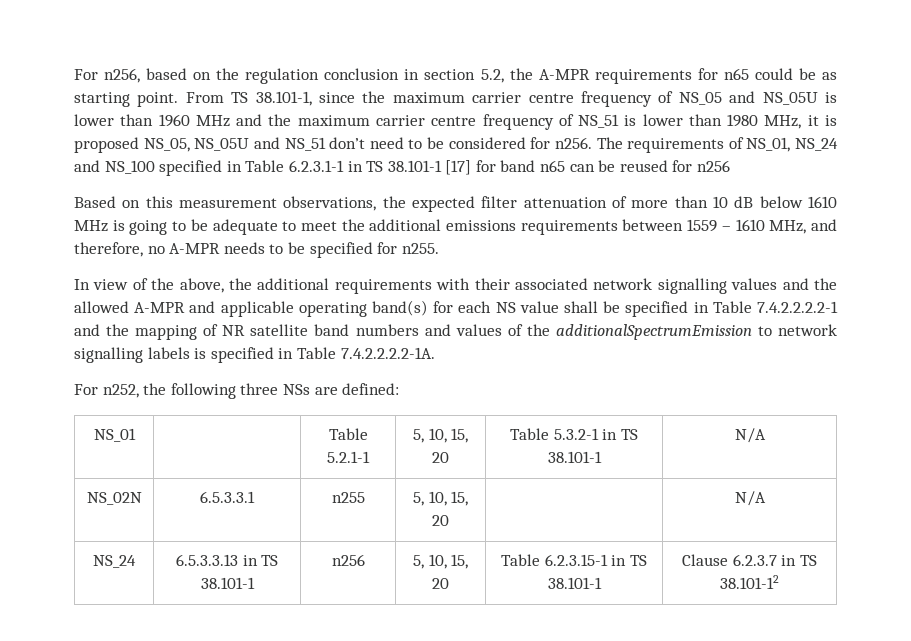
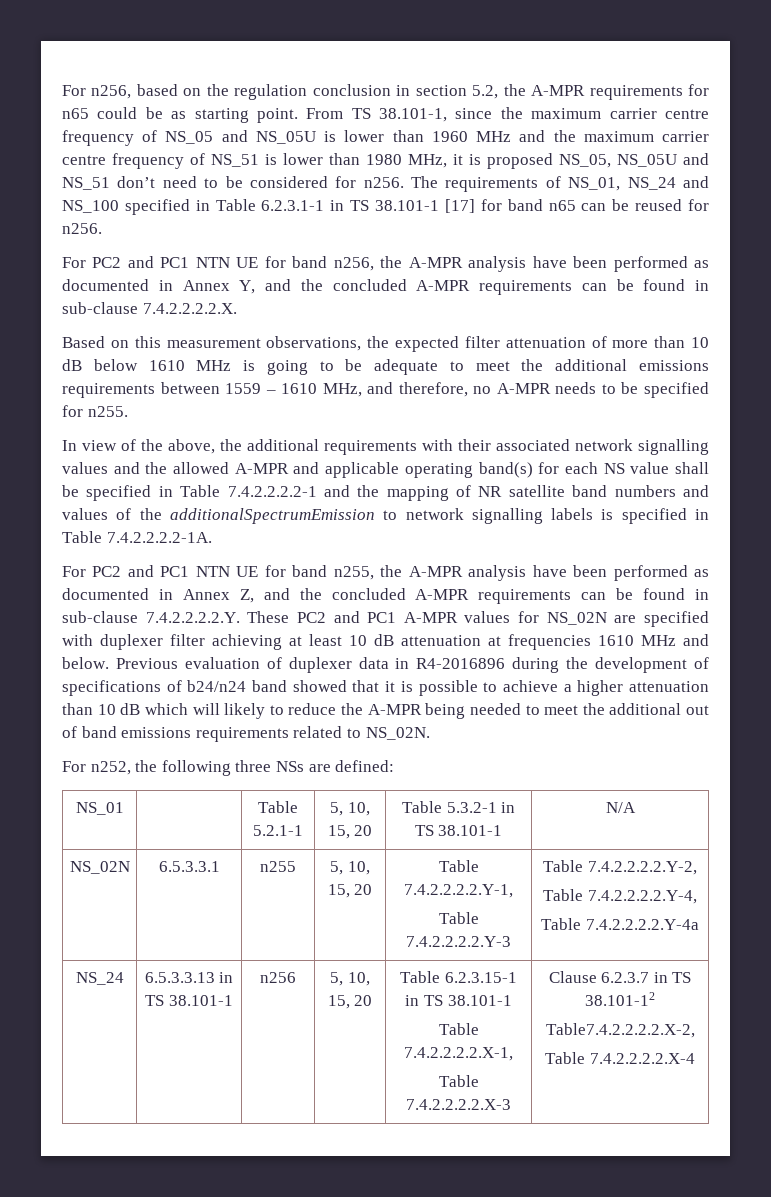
[697,160,731,172] n256 -> [62,223,102,234] [62,256,709,272] [62,279,709,295] [62,302,237,314] n256. // For PC2 and PC1 NTN UE for band n256, the A-MPR analysis have been performed as documented in Annex Y, and the concluded A-MPR requirements can be found in sub-clause 7.4.2.2.2.2.X.
(435, 353) none -> [62,565,709,581] [62,588,709,604] [62,611,709,627] [62,634,709,650] [62,657,709,673] [62,680,709,696] [62,703,709,719] [62,726,430,742] // For PC2 and PC1 NTN UE for band n255, the A-MPR analysis have been performed as documented in Annex Z, and the concluded A-MPR requirements can be found in sub-clause 7.4.2.2.2.2.Y. These PC2 and PC1 A-MPR values for NS_02N are specified with duplexer filter achieving at least 10 dB attenuation at frequencies 1610 MHz and below. Previous evaluation of duplexer data in R4-2016896 during the development of specifications of b24/n24 band showed that it is possible to achieve a higher attenuation than 10 dB which will likely to reduce the A-MPR being needed to meet the additional out of band emissions requirements related to NS_02N.
[734,491,766,506] | N/A -> [438,860,479,872] [403,884,513,898] [438,912,479,924] [405,936,511,947] [543,860,697,875] [543,889,697,904] [541,918,699,930] Table 7.4.2.2.2.2.Y-1, // Table 7.4.2.2.2.2.Y-3 | Table 7.4.2.2.2.2.Y-2, // Table 7.4.2.2.2.2.Y-4, // Table 7.4.2.2.2.2.Y-4a
(602, 583) none -> [438,1023,479,1035] [403,1047,513,1061] [438,1075,479,1087] [405,1099,511,1110] // Table 7.4.2.2.2.2.X-1, // Table 7.4.2.2.2.2.X-3
(779, 582) none -> [545,1023,695,1038] [545,1052,695,1064] // Table7.4.2.2.2.2.X-2, // Table 7.4.2.2.2.2.X-4

